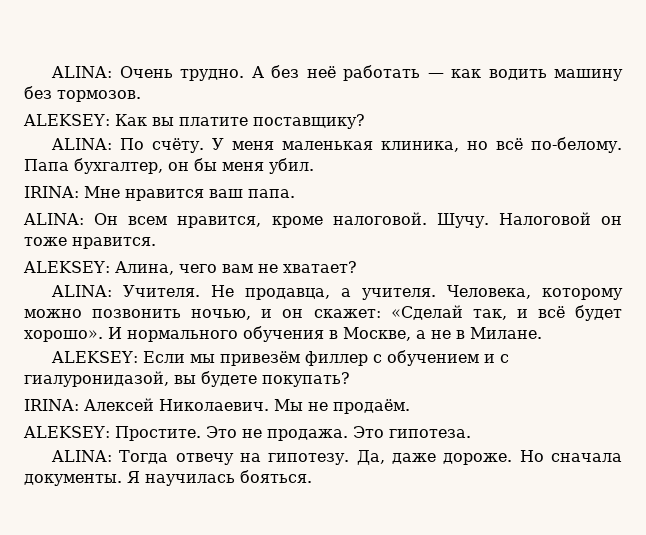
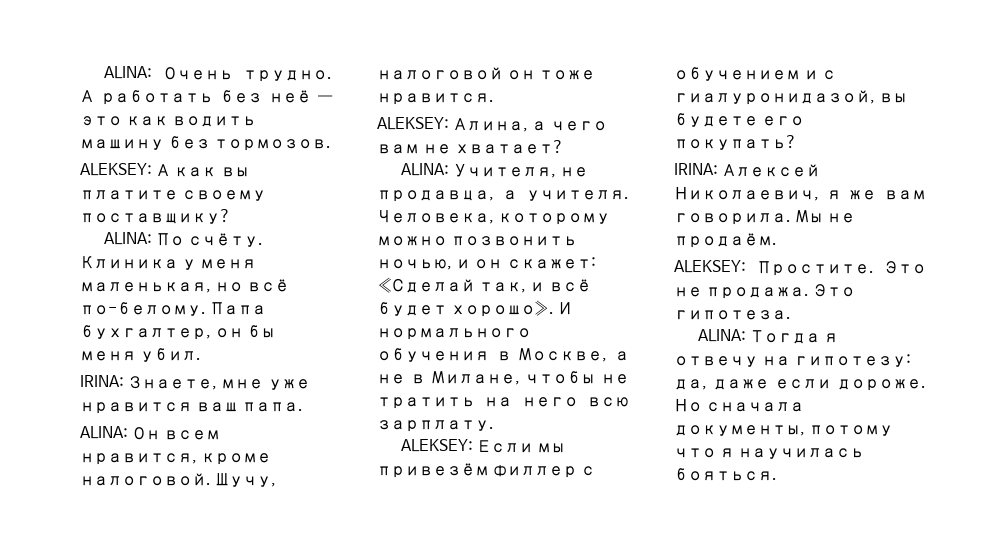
(264, 72) none -> [101,90,213,105] работать
[343,65,444,81] работать — -> [318,95,333,101] [80,116,122,126] — это
[114,114,147,126] Как -> [156,164,217,177] А как
(248, 121) none -> [182,190,267,201] своему
[212,138,460,152] У меня маленькая клиника, -> [80,256,257,270] [80,282,211,293] Клиника у меня маленькая,
[84,186,120,198] Мне -> [128,376,310,390] Знаете, мне уже
[436,212,591,228] Шучу. Налоговой -> [215,473,277,487] [377,67,503,80] Шучу, налоговой
(174, 268) none -> [532,121,547,131] а
[123,285,235,297] Учителя. Не -> [453,163,589,178] Учителя, не
[470,327,542,339] Милане. -> [430,371,629,385] [377,397,629,409] [377,420,494,432] Милане, чтобы не тратить на него всю зарплату.
(257, 379) none -> [762,116,805,126] его
[159,399,269,411] Николаевич. -> [674,186,926,201] [674,213,791,225] Николаевич, я же вам говорила.
(169, 457) none -> [824,333,839,343] я
[268,450,622,465] [24,471,140,486] гипотезу. Да, даже дороже. Но сначала документы. Я -> [794,354,912,367] [674,379,926,391] [674,398,805,412] [674,425,894,436] [674,448,735,458] гипотезу: да, даже если дороже. Но сначала документы, потому что я

